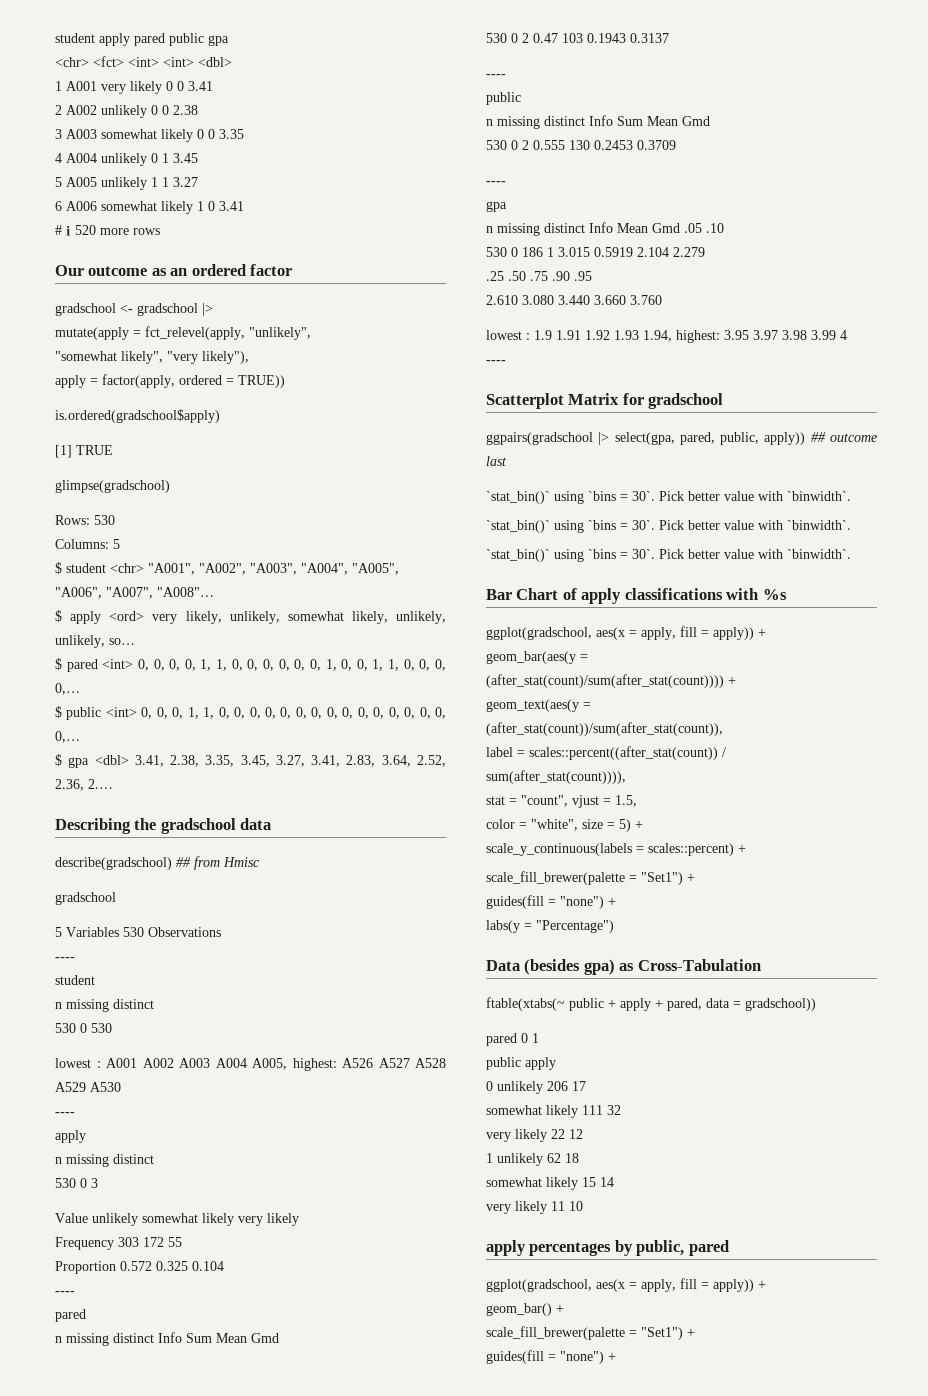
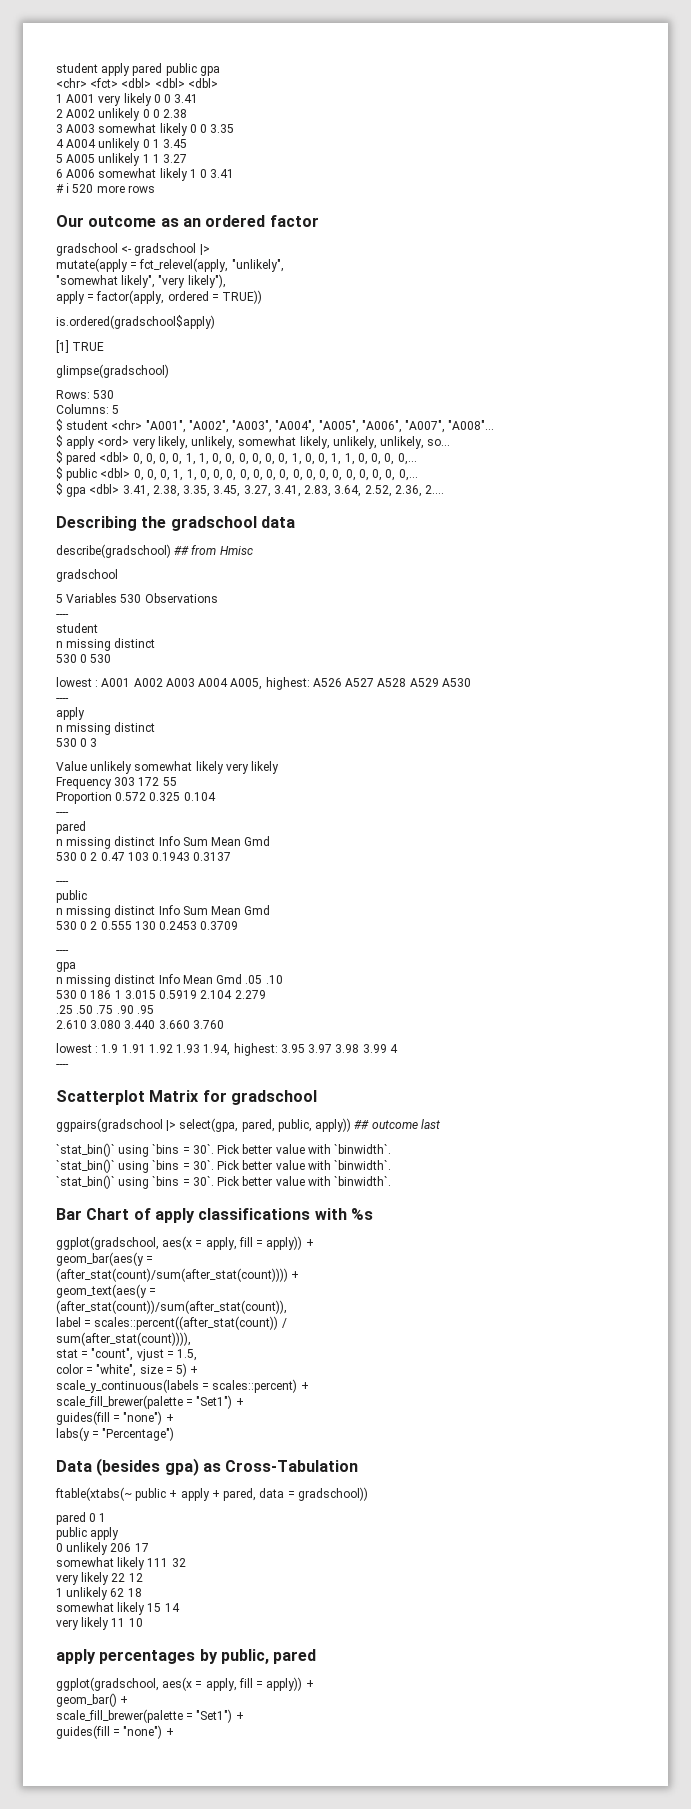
[128,57,194,67] <int> <int> -> [121,78,185,88] <dbl> <dbl>
[102,659,134,669] <int> -> [99,452,130,462] <dbl>
[105,707,137,717] <int> -> [100,468,131,478] <dbl>

